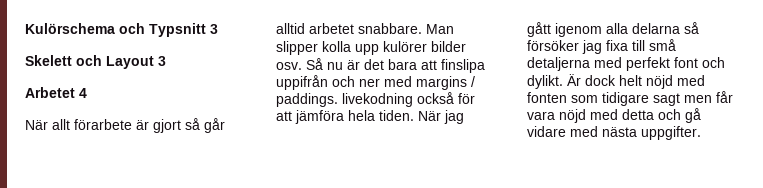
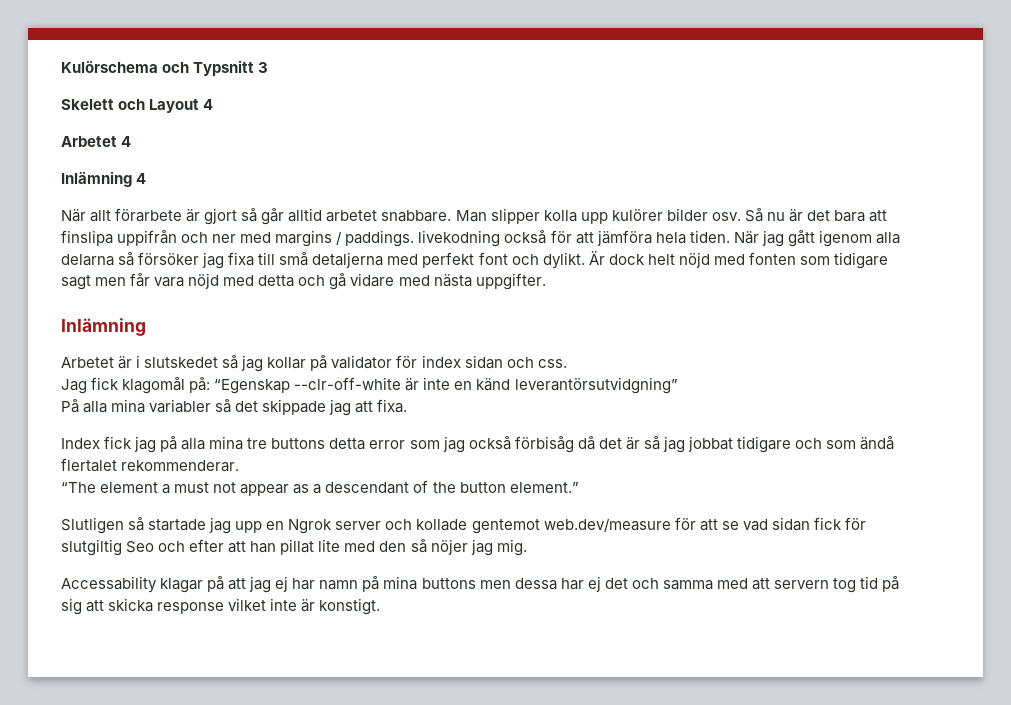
[158,56,166,66] 3 -> [203,99,214,110] 4
(87, 93) none -> [61,171,147,187] // Inlämning 4
(701, 133) none -> [61,318,146,336] [61,355,567,372] [61,377,678,394] [61,399,408,416] [61,436,895,453] [61,458,240,472] [61,480,579,496] [61,517,866,534] [61,539,527,556] [61,576,900,593] [61,598,381,615] // Inlämning // Arbetet är i slutskedet så jag kollar på validator för index sidan och css. // Jag fick klagomål på: “Egenskap --clr-off-white är inte en känd leverantörsutvidgning” // På alla mina variabler så det skippade jag att fixa. // Index fick jag på alla mina tre buttons detta error som jag också förbisåg då det är så jag jobbat tidigare och som ändå flertalet rekommenderar. // “The element a must not appear as a descendant of the button element.” // Slutligen så startade jag upp en Ngrok server och kollade gentemot web.dev/measure för att se vad sidan fick för slutgiltig Seo och efter att han pillat lite med den så nöjer jag mig. // Accessability klagar på att jag ej har namn på mina buttons men dessa har ej det och samma med att servern tog tid på sig att skicka response vilket inte är konstigt.

